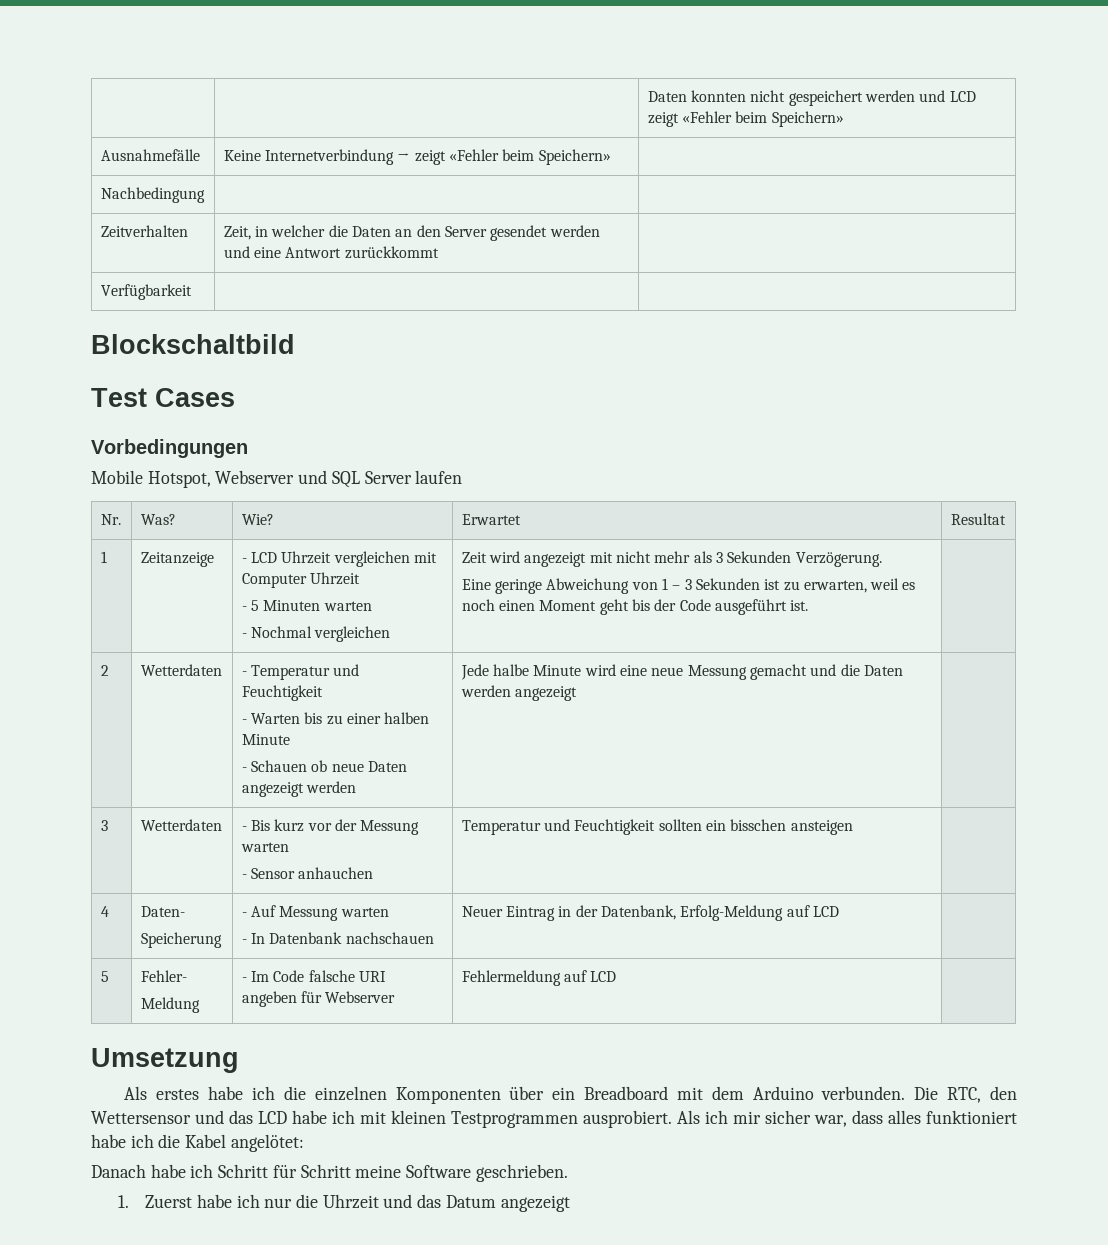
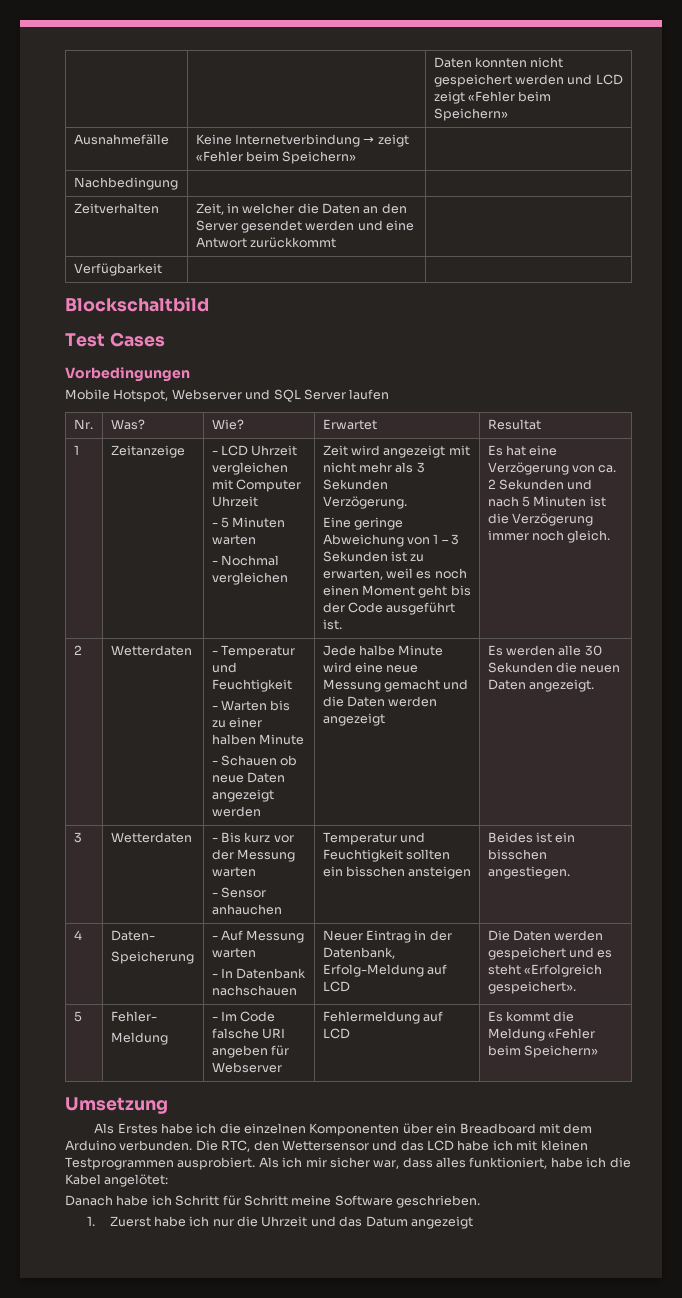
(809, 605) none -> [487,445,558,456] [487,462,617,475] [487,479,593,490] [487,496,606,507] [487,513,593,526] [487,530,611,543] Es hat eine Verzögerung von ca. 2 Sekunden und nach 5 Minuten ist die Verzögerung immer noch gleich.
(577, 693) none -> [487,645,602,656] [487,662,621,673] [487,679,594,692] Es werden alle 30 Sekunden die neuen Daten angezeigt.
(853, 827) none -> [487,832,576,843] [487,849,547,860] [487,866,570,879] Beides ist ein bisschen angestiegen.
(839, 911) none -> [487,930,604,941] [487,947,613,960] [487,964,602,977] [487,981,576,994] Die Daten werden gespeichert und es steht «Erfolgreich gespeichert».
(617, 976) none -> [487,1011,575,1022] [487,1028,595,1041] [487,1045,598,1058] Es kommt die Meldung «Fehler beim Speichern»
[156,1089,200,1100] erstes -> [117,1123,158,1134] Erstes
[926,1110,1017,1124] funktioniert -> [469,1157,548,1169] funktioniert,

